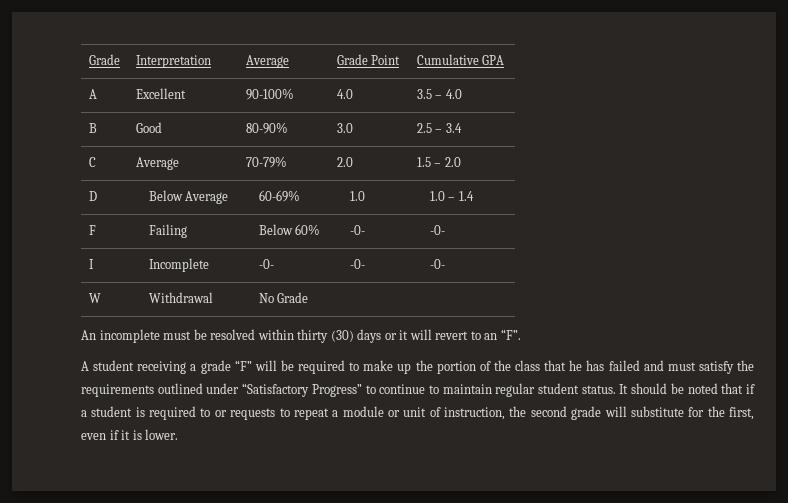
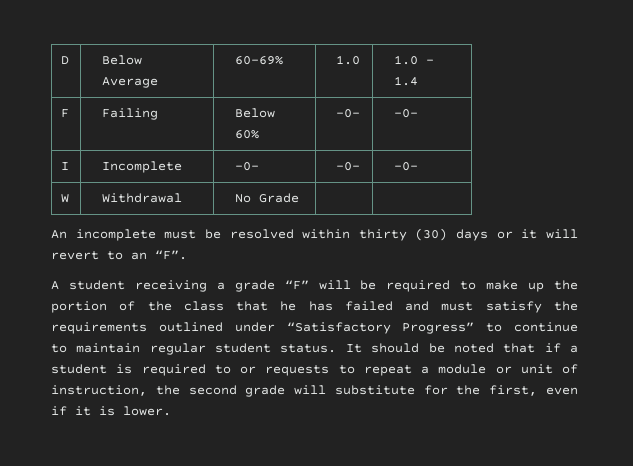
[88,54,120,65] [135,55,211,68] [245,55,289,68] [336,54,401,65] [416,54,505,65] [88,89,97,99] [135,88,186,99] [245,88,294,100] [336,89,353,99] [416,89,462,99] [88,123,97,133] [135,122,162,133] [245,122,288,134] [336,123,353,133] [416,123,462,133] [88,157,96,167] [135,157,179,170] [245,156,287,168] [336,157,353,167] [416,157,461,167] Grade | Interpretation | Average | Grade Point | Cumulative GPA // A | Excellent | 90-100% | 4.0 | 3.5 – 4.0 // B | Good | 80-90% | 3.0 | 2.5 – 3.4 // C | Average | 70-79% | 2.0 | 1.5 – 2.0 // -> (61, 60) none

